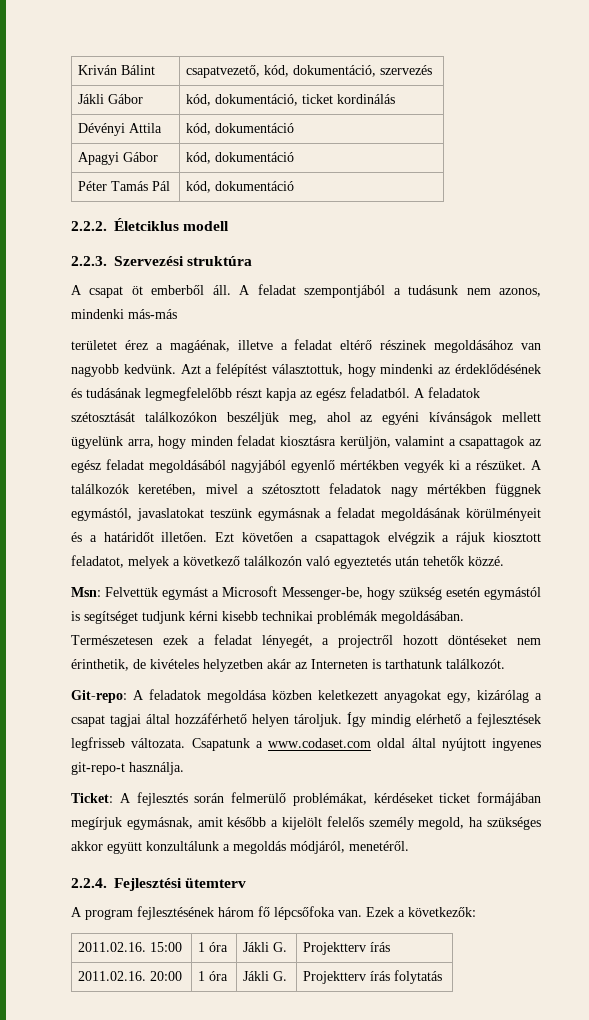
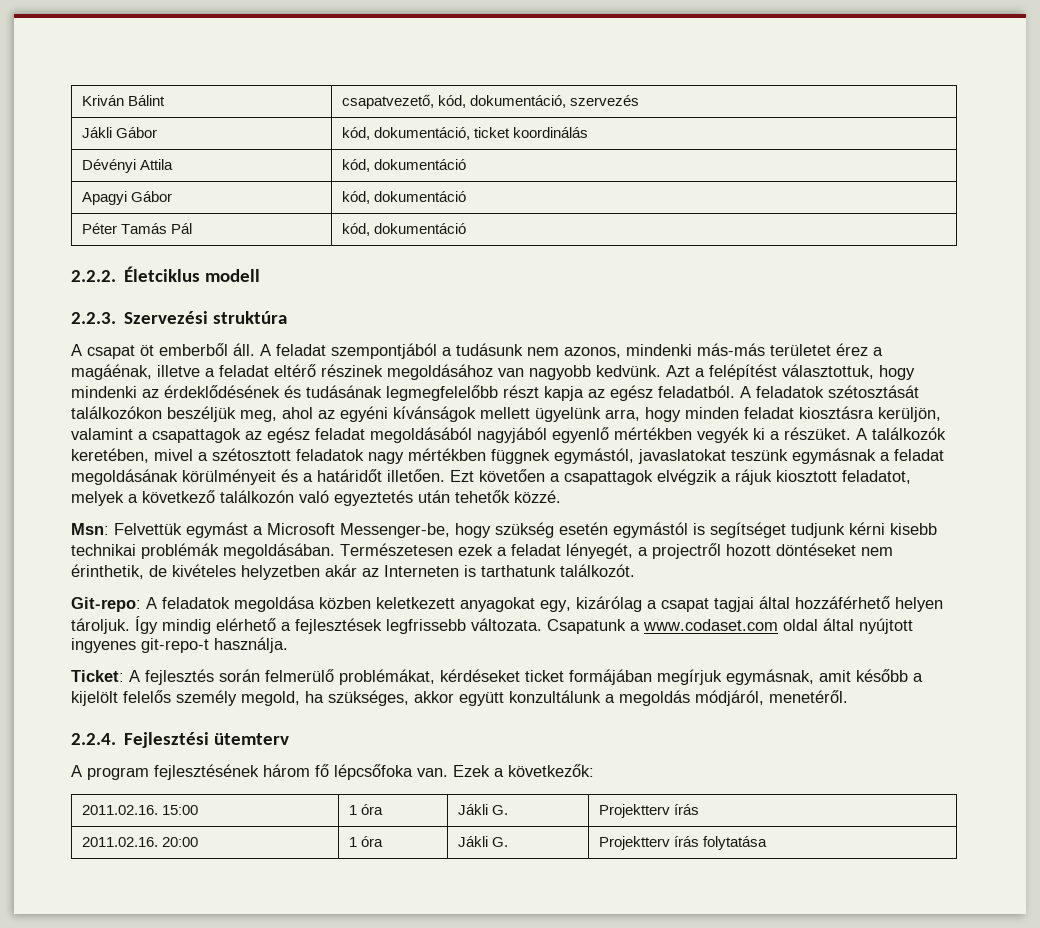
[337,94,396,104] kordinálás -> [512,127,588,138] koordinálás
(177, 314) // -> (765, 349) none
[71,737,125,751] legfrisseb -> [386,619,466,634] legfrissebb
[487,817,542,830] szükséges -> [328,690,409,706] szükséges,
[394,970,443,984] folytatás -> [702,836,767,850] folytatása

